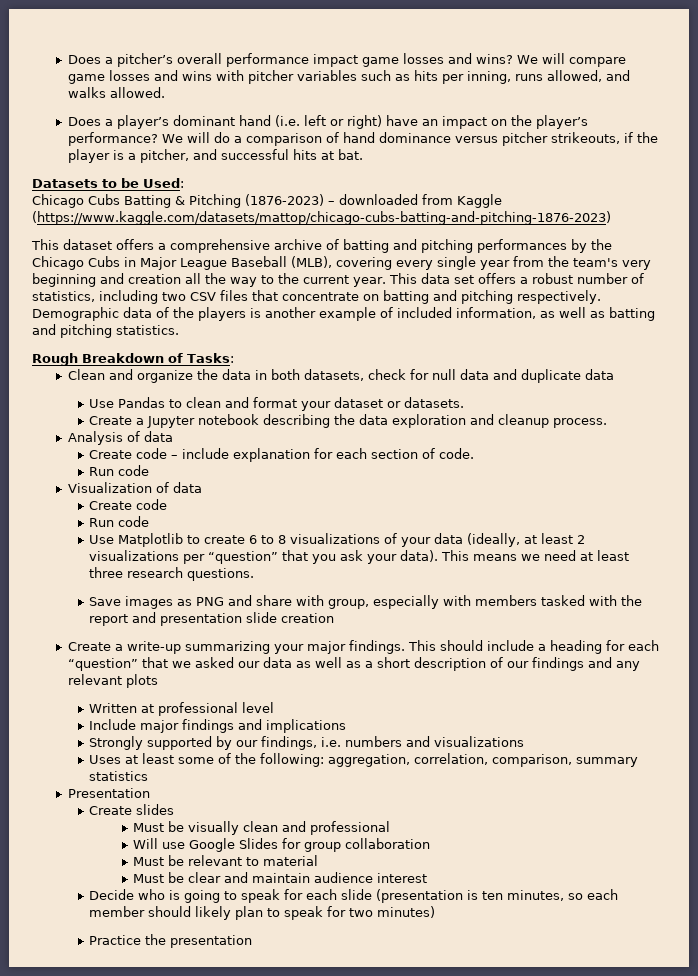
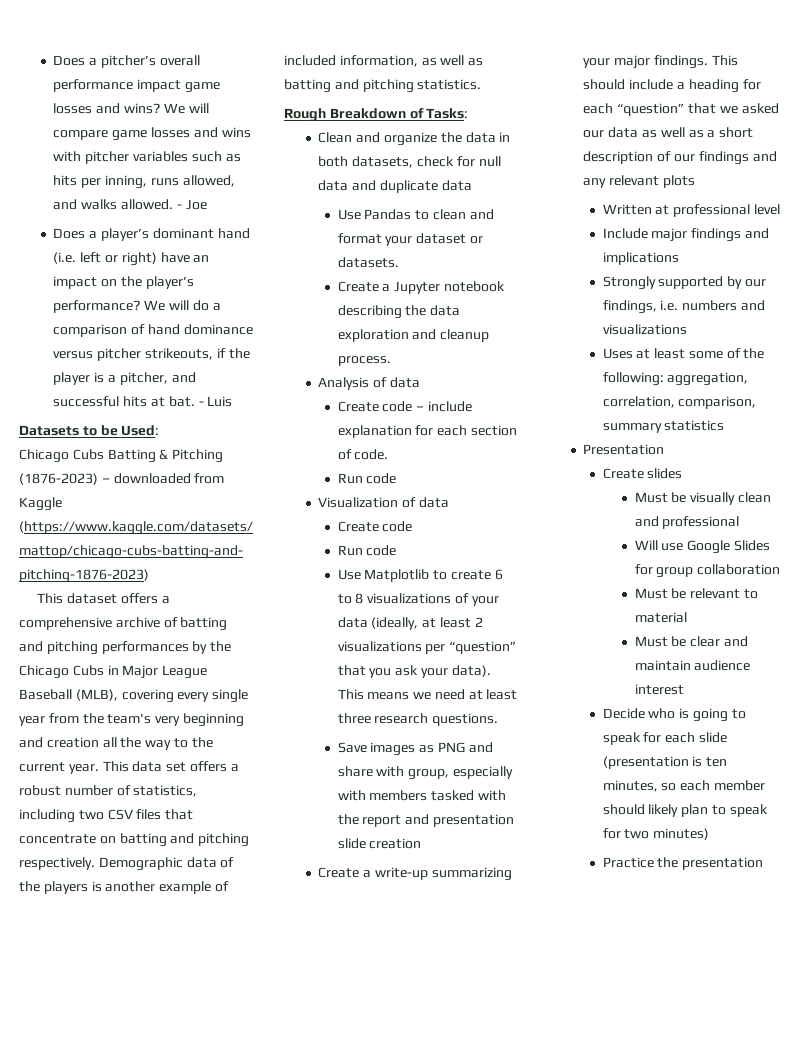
(165, 92) none -> [176,199,207,210] - Joe
(363, 154) none -> [198,396,233,407] - Luis

